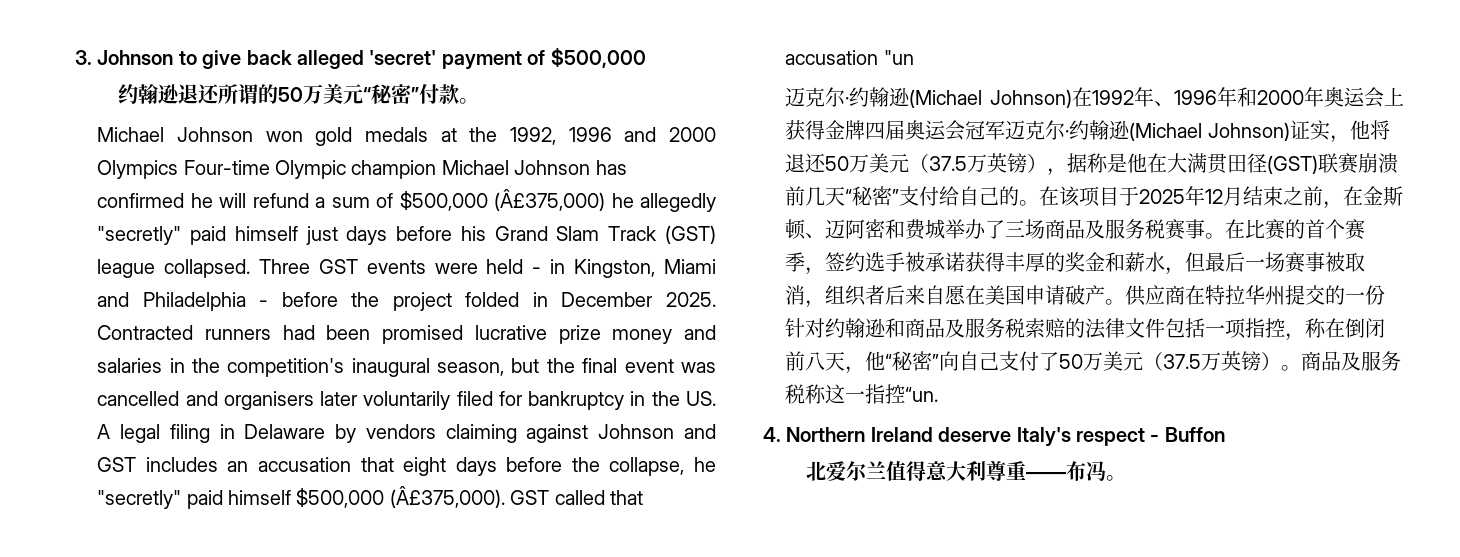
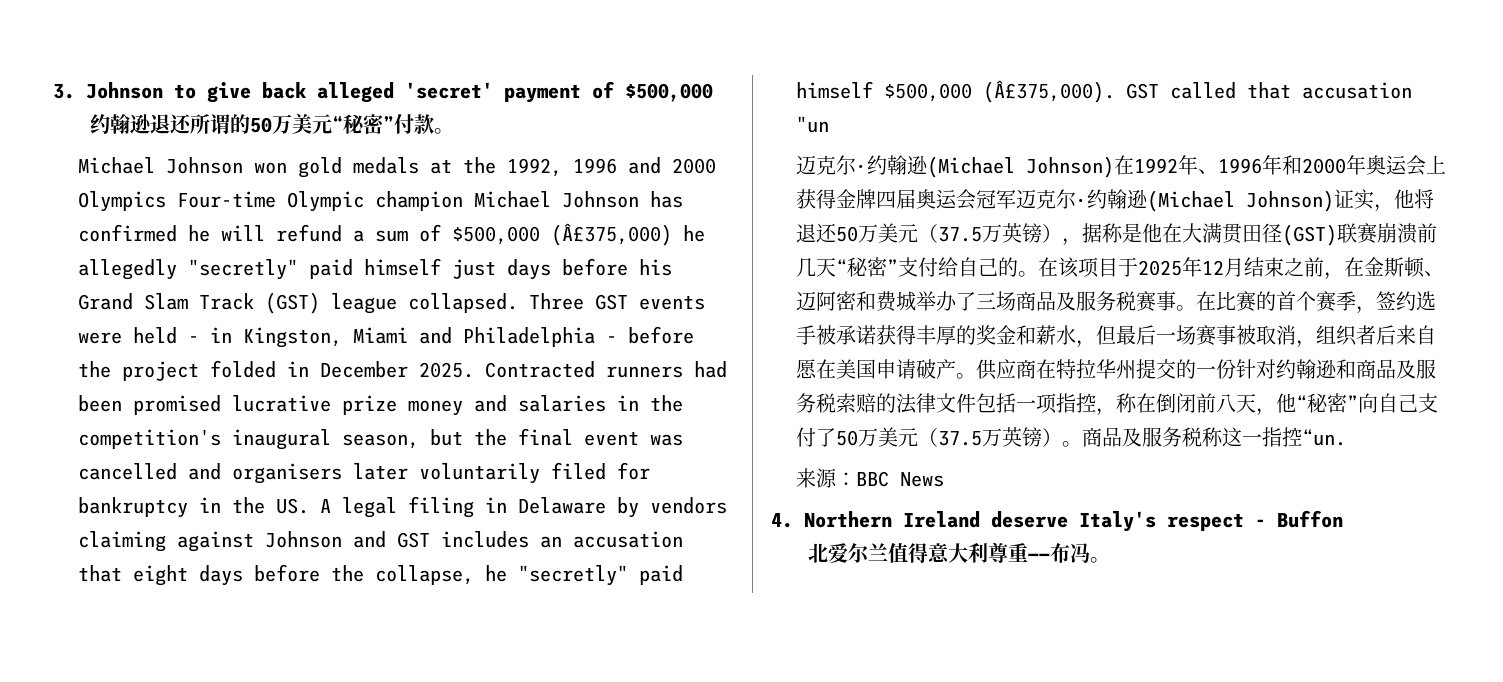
(939, 394) none -> [795,468,944,488] // 来源：BBC News

